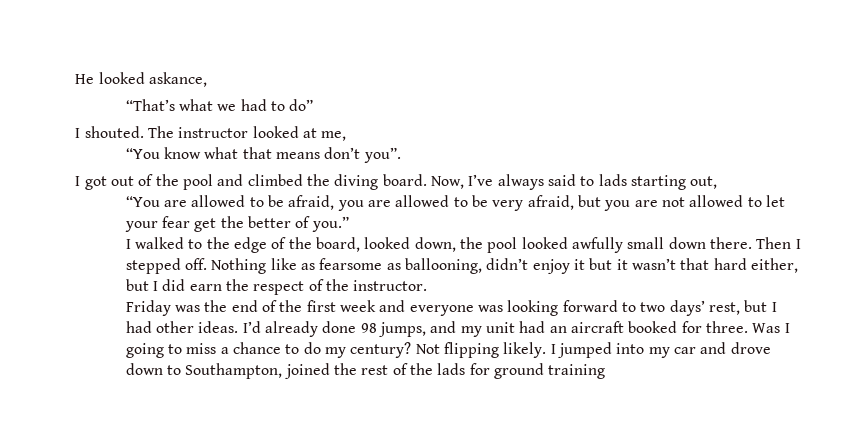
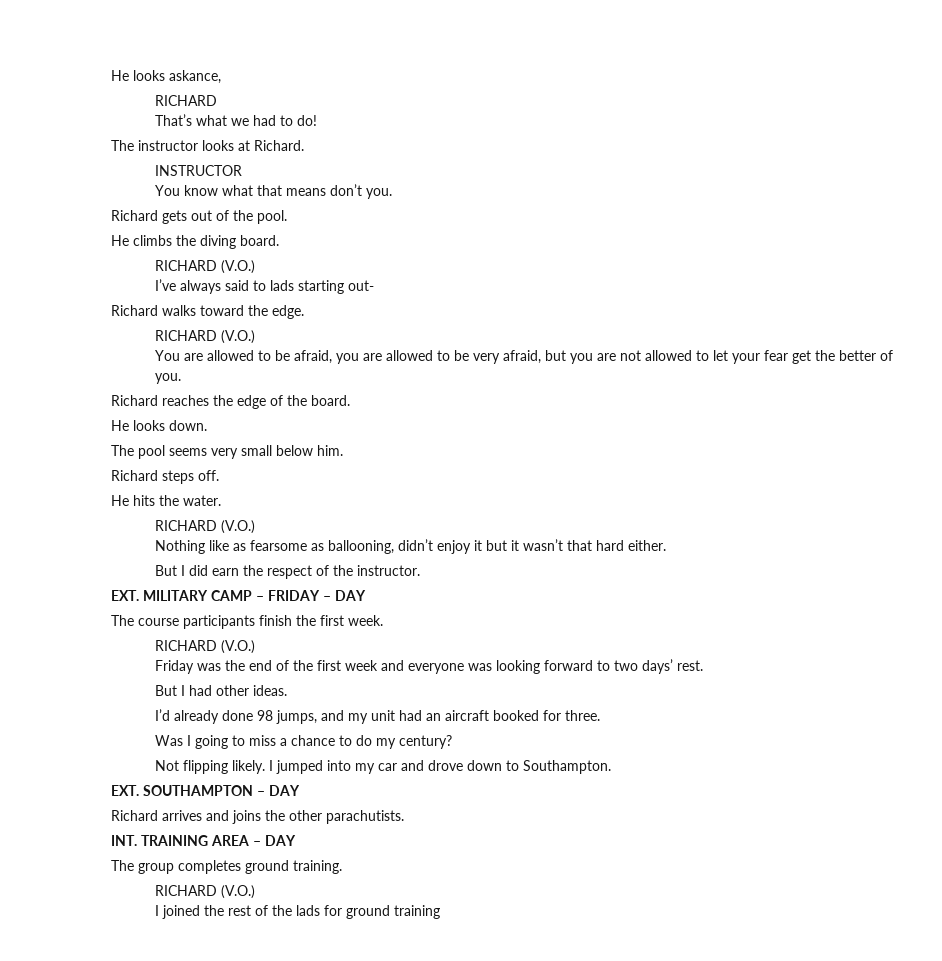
[75,72,145,84] He looked -> [110,70,165,81] He looks
[125,99,175,111] “That’s -> [154,95,217,106] [154,114,192,126] RICHARD // That’s
[289,99,314,111] [75,126,347,141] [125,148,160,159] do” // I shouted. The instructor looked at me, // “You -> [296,115,317,126] [110,140,304,151] [154,165,242,176] [154,185,180,196] do! // The instructor looks at Richard. // INSTRUCTOR // You
[363,147,401,163] [75,174,303,190] you”. // I got out of the pool and climbed -> [365,188,392,199] [110,210,287,224] [110,235,172,246] you. // Richard gets out of the pool. // He climbs
[430,176,464,189] Now, -> [154,260,255,274] // RICHARD (V.O.) //
[690,176,718,189] [125,196,160,207] out, // “You -> [347,280,374,291] [110,305,304,319] [154,330,255,344] [154,350,180,361] out- // Richard walks toward the edge. // RICHARD (V.O.) // You
[311,216,349,232] [125,237,801,253] [125,258,208,274] you.” // I walked to the edge of the board, looked down, the pool looked awfully small down there. Then I stepped off. -> [154,373,181,384] [110,395,350,409] [110,420,207,431] [110,445,343,459] [110,470,219,484] [110,495,221,506] [154,520,255,534] you. // Richard reaches the edge of the board. // He looks down. // The pool seems very small below him. // Richard steps off. // He hits the water. // RICHARD (V.O.) //
[750,258,798,273] [125,279,149,291] either, but -> [627,540,666,551] [154,565,177,576] either. // But
(428, 285) none -> [110,590,366,601] [110,615,383,629] [154,640,255,654] // EXT. MILITARY CAMP – FRIDAY – DAY // The course participants finish the first week. // RICHARD (V.O.)
[708,300,768,315] rest, but -> [676,660,703,671] [154,685,177,696] rest. // But
(239, 327) none -> (287, 690) //
(748, 327) none -> (600, 715) //
(412, 350) none -> (452, 742) //
[185,363,283,379] Southampton, -> [522,760,611,774] [110,785,300,796] [110,810,404,824] [110,835,296,846] [110,860,342,874] [154,885,255,899] [154,905,159,916] Southampton. // EXT. SOUTHAMPTON – DAY // Richard arrives and joins the other parachutists. // INT. TRAINING AREA – DAY // The group completes ground training. // RICHARD (V.O.) // I

